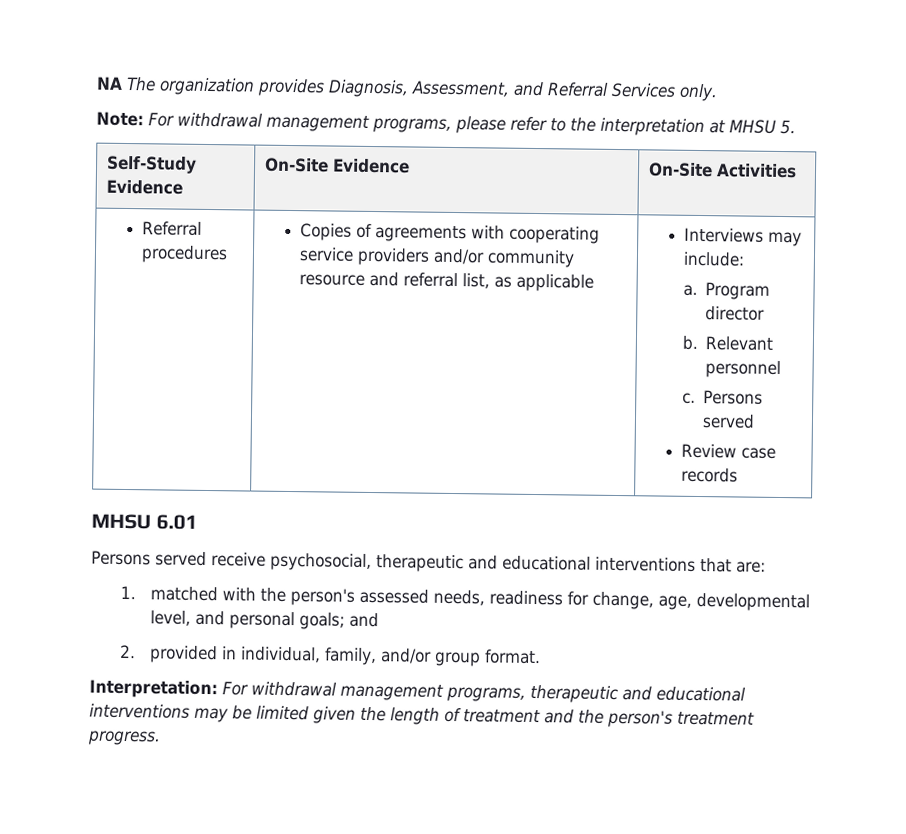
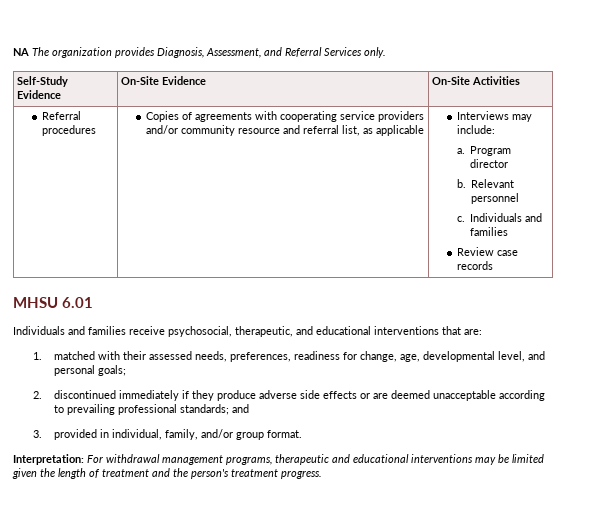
[96,111,796,137] // Note: For withdrawal management programs, please refer to the interpretation at MHSU 5. -> (386, 52) none
[702,390,763,405] [701,414,755,429] Persons served -> [470,213,543,222] [470,227,509,236] Individuals and families
[91,550,207,566] Persons served -> [13,326,126,335] Individuals and families
[376,554,464,573] therapeutic -> [235,326,293,337] therapeutic,
[260,587,356,606] the person's -> [122,351,146,360] their
(486, 597) none -> [229,352,291,362] preferences,
(346, 621) none -> [33,390,545,401] [53,404,229,415] // 2. discontinued immediately if they produce adverse side effects or are deemed unacceptable according to prevailing professional standards;
[120,644,137,659] 2. -> [33,430,43,438] 3.

